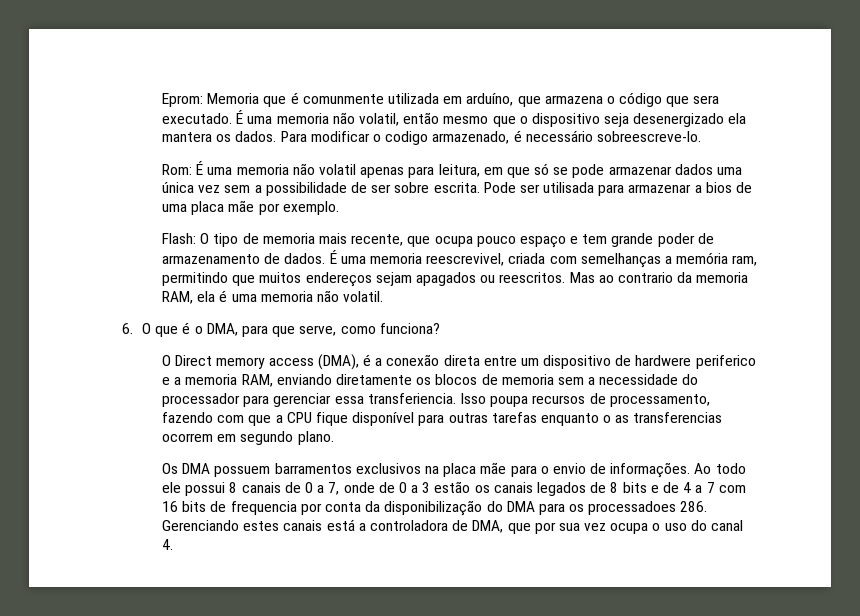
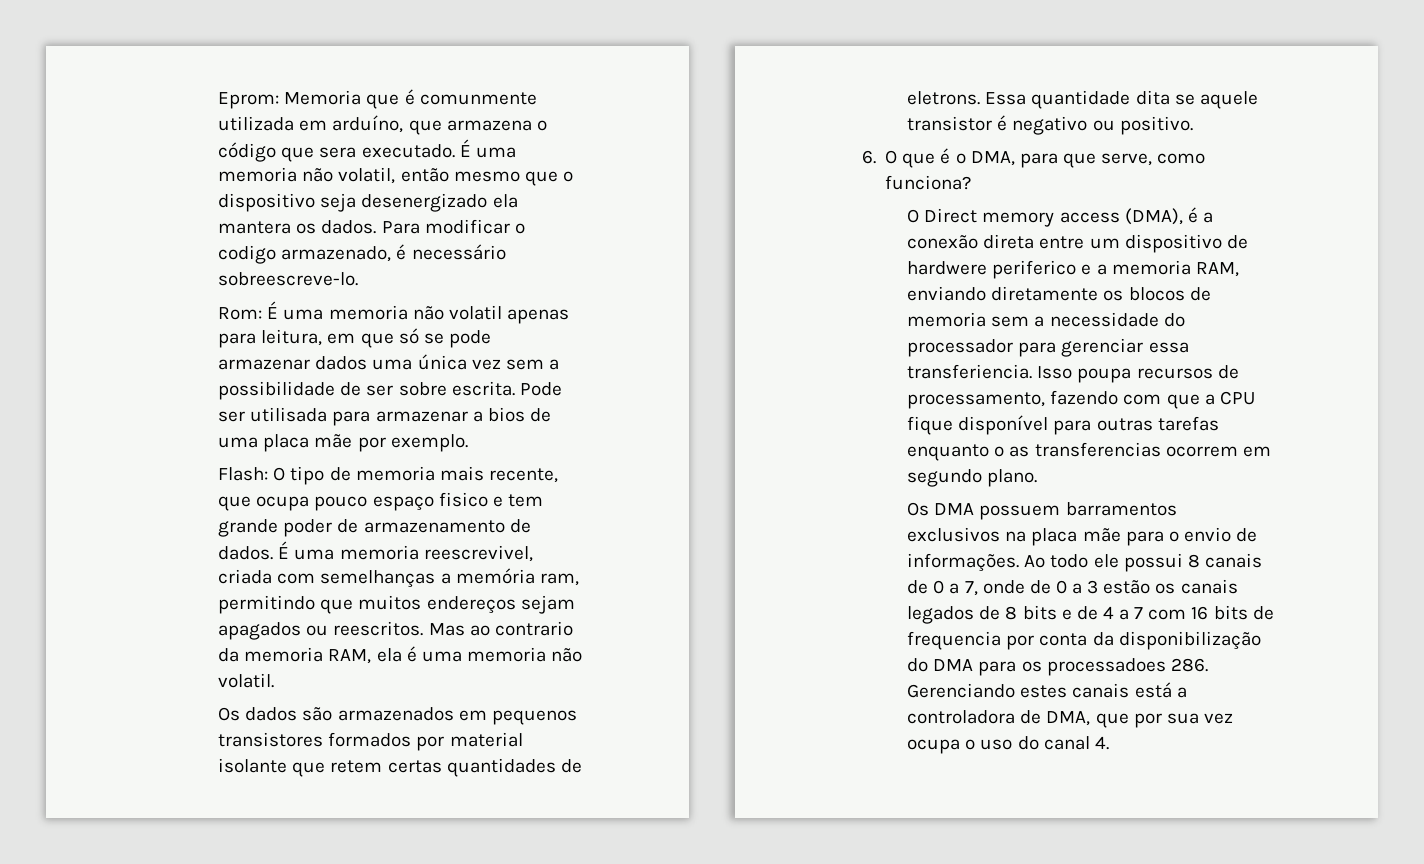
(566, 242) none -> [438,492,488,507] fisico
(384, 296) none -> [218,707,577,725] [218,732,523,751] [218,758,582,777] [907,90,1258,109] [907,115,1193,135] // Os dados são armazenados em pequenos transistores formados por material isolante que retem certas quantidades de eletrons. Essa quantidade dita se aquele transistor é negativo ou positivo.

